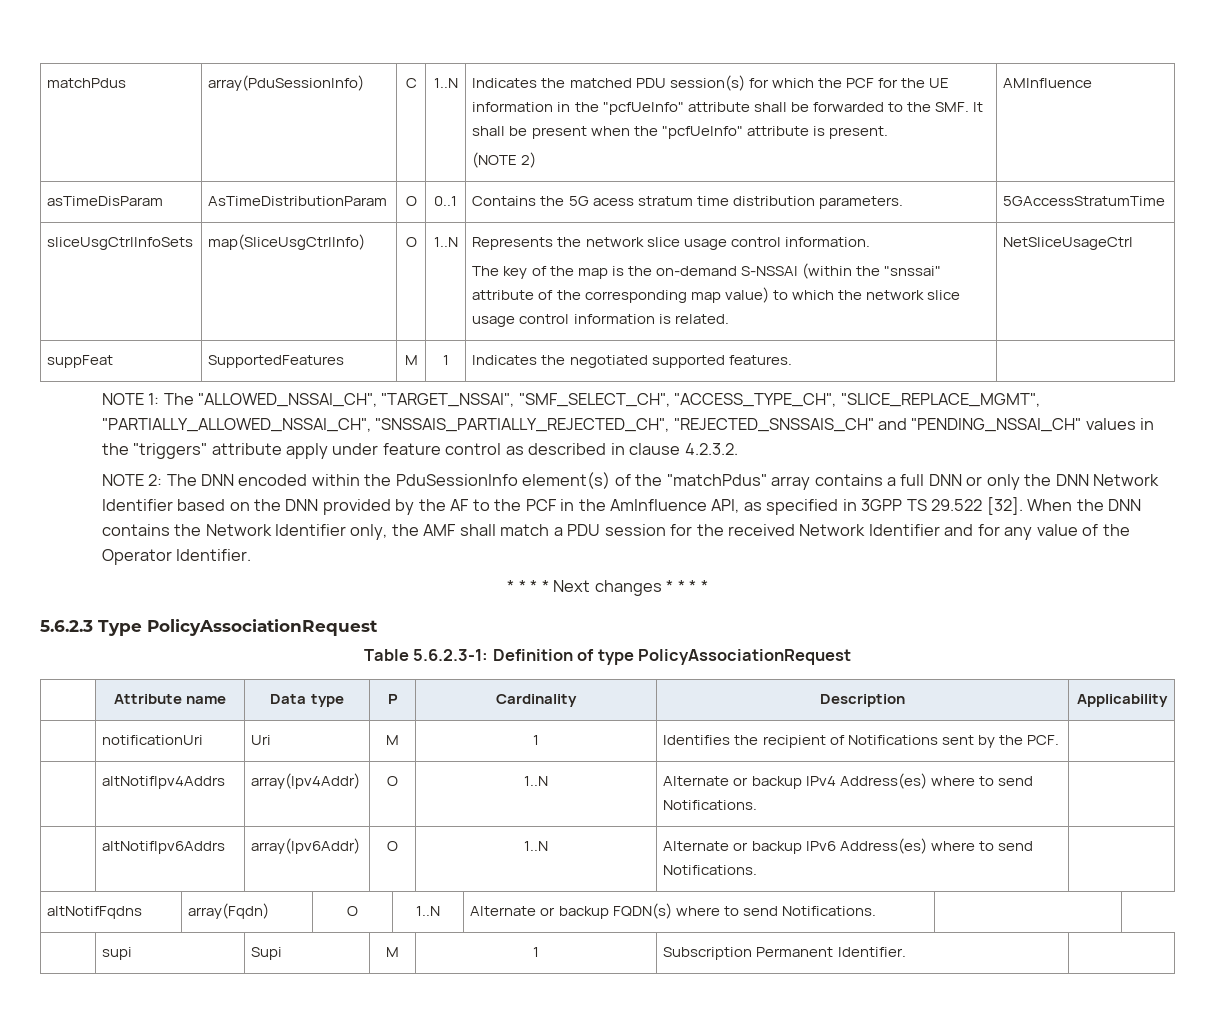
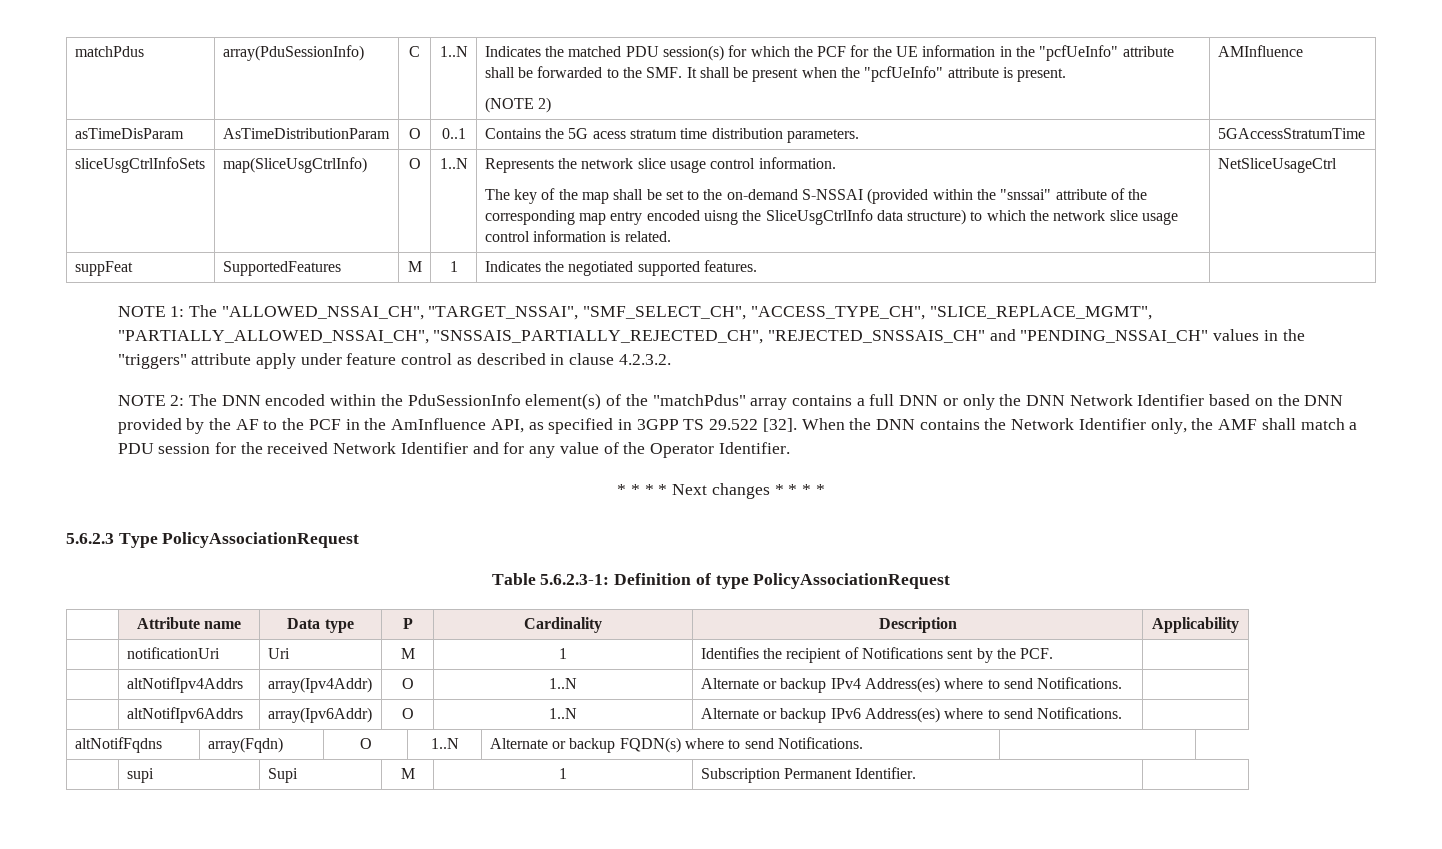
[611,266,624,276] is -> [613,189,700,200] shall be set to
[801,263,852,279] (within -> [867,188,973,204] (provided within
[724,287,769,303] value) -> [610,209,967,225] entry encoded uisng the SliceUsgCtrlInfo data structure)

